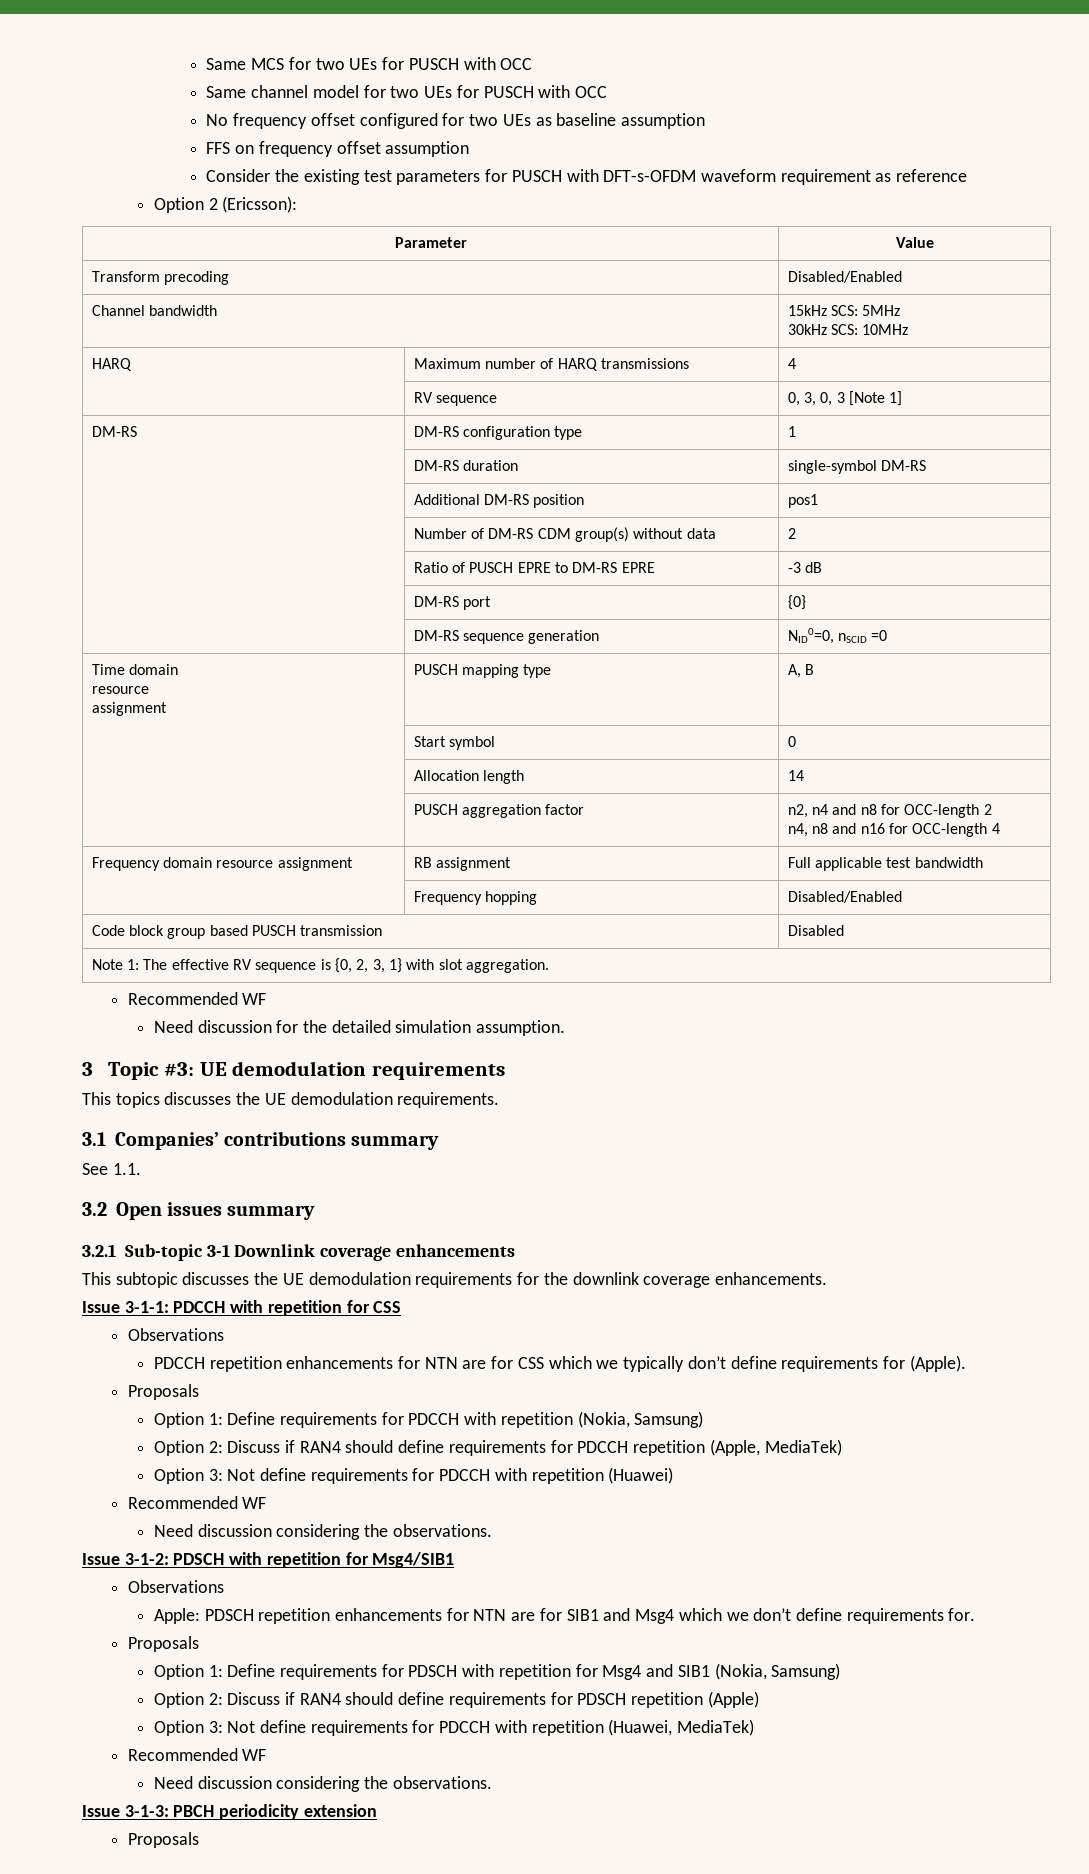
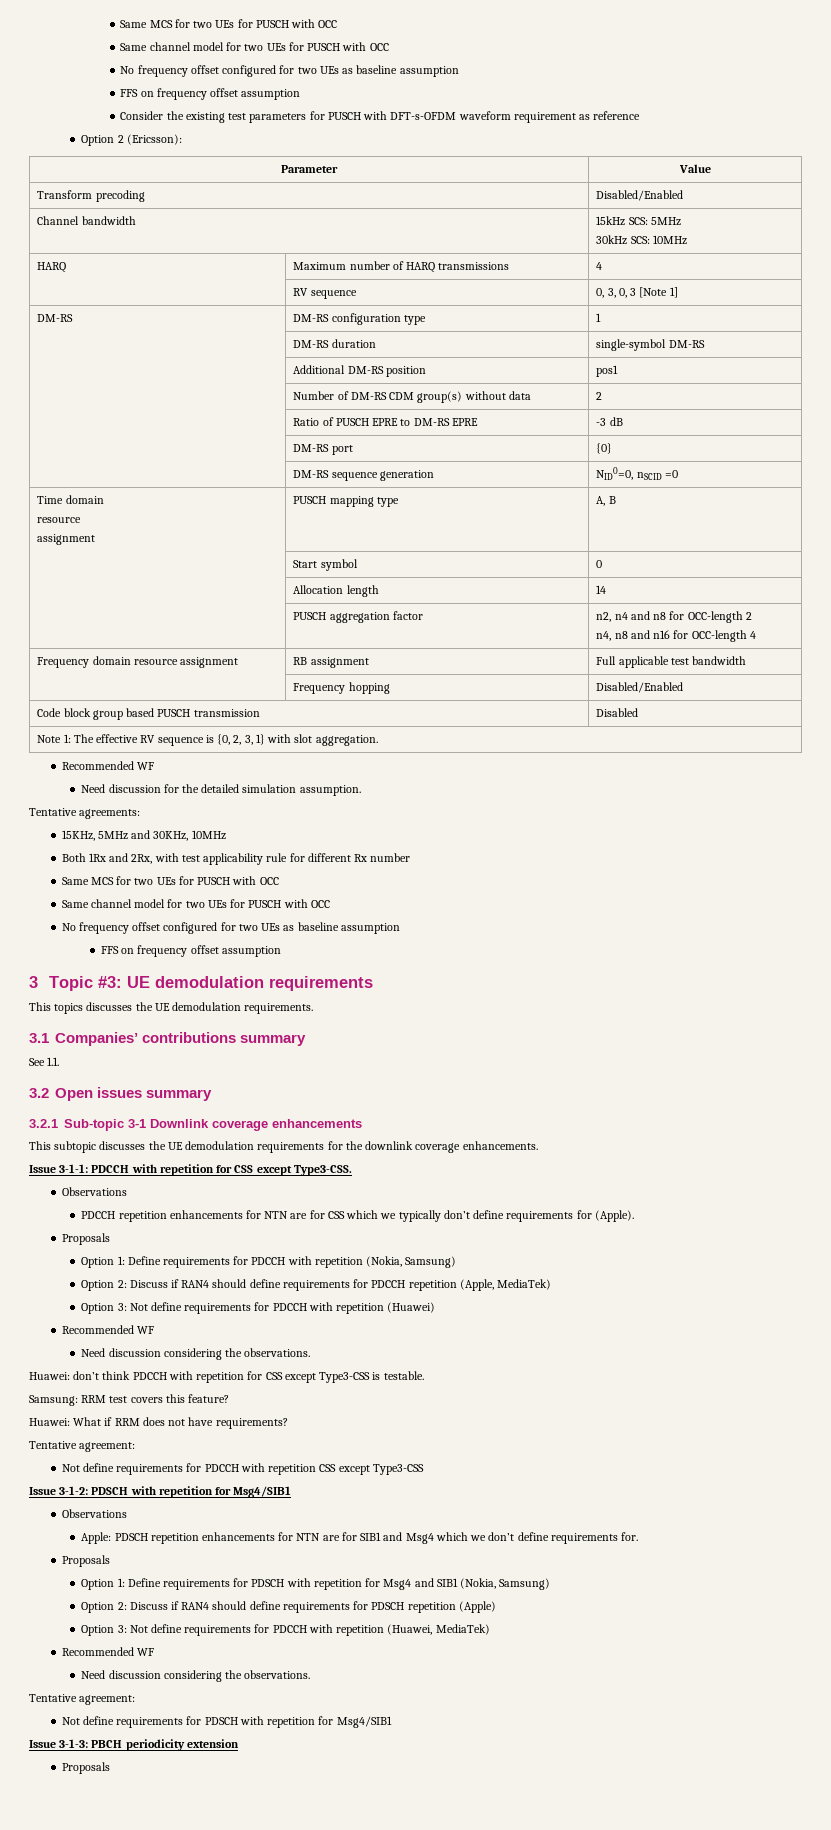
(566, 1028) none -> [29,808,141,819] [61,830,226,841] [61,853,411,865] [61,876,279,885] [61,899,330,908] [61,922,400,934] [100,945,281,957] // Tentative agreements: // 15KHz, 5MHz and 30KHz, 10MHz // Both 1Rx and 2Rx, with test applicability rule for different Rx number // Same MCS for two UEs for PUSCH with OCC // Same channel model for two UEs for PUSCH with OCC // No frequency offset configured for two UEs as baseline assumption // FFS on frequency offset assumption
(402, 1307) none -> [256,1165,352,1176] except Type3-CSS.
(492, 1530) none -> [29,1371,424,1383] [29,1394,230,1406] [29,1417,288,1429] [29,1441,136,1452] [61,1463,424,1475] // Huawei: don’t think PDCCH with repetition for CSS except Type3-CSS is testable. // Samsung: RRM test covers this feature? // Huawei: What if RRM does not have requirements? // Tentative agreement: // Not define requirements for PDCCH with repetition CSS except Type3-CSS
(492, 1782) none -> [29,1694,136,1705] [61,1716,392,1728] // Tentative agreement: // Not define requirements for PDSCH with repetition for Msg4/SIB1

